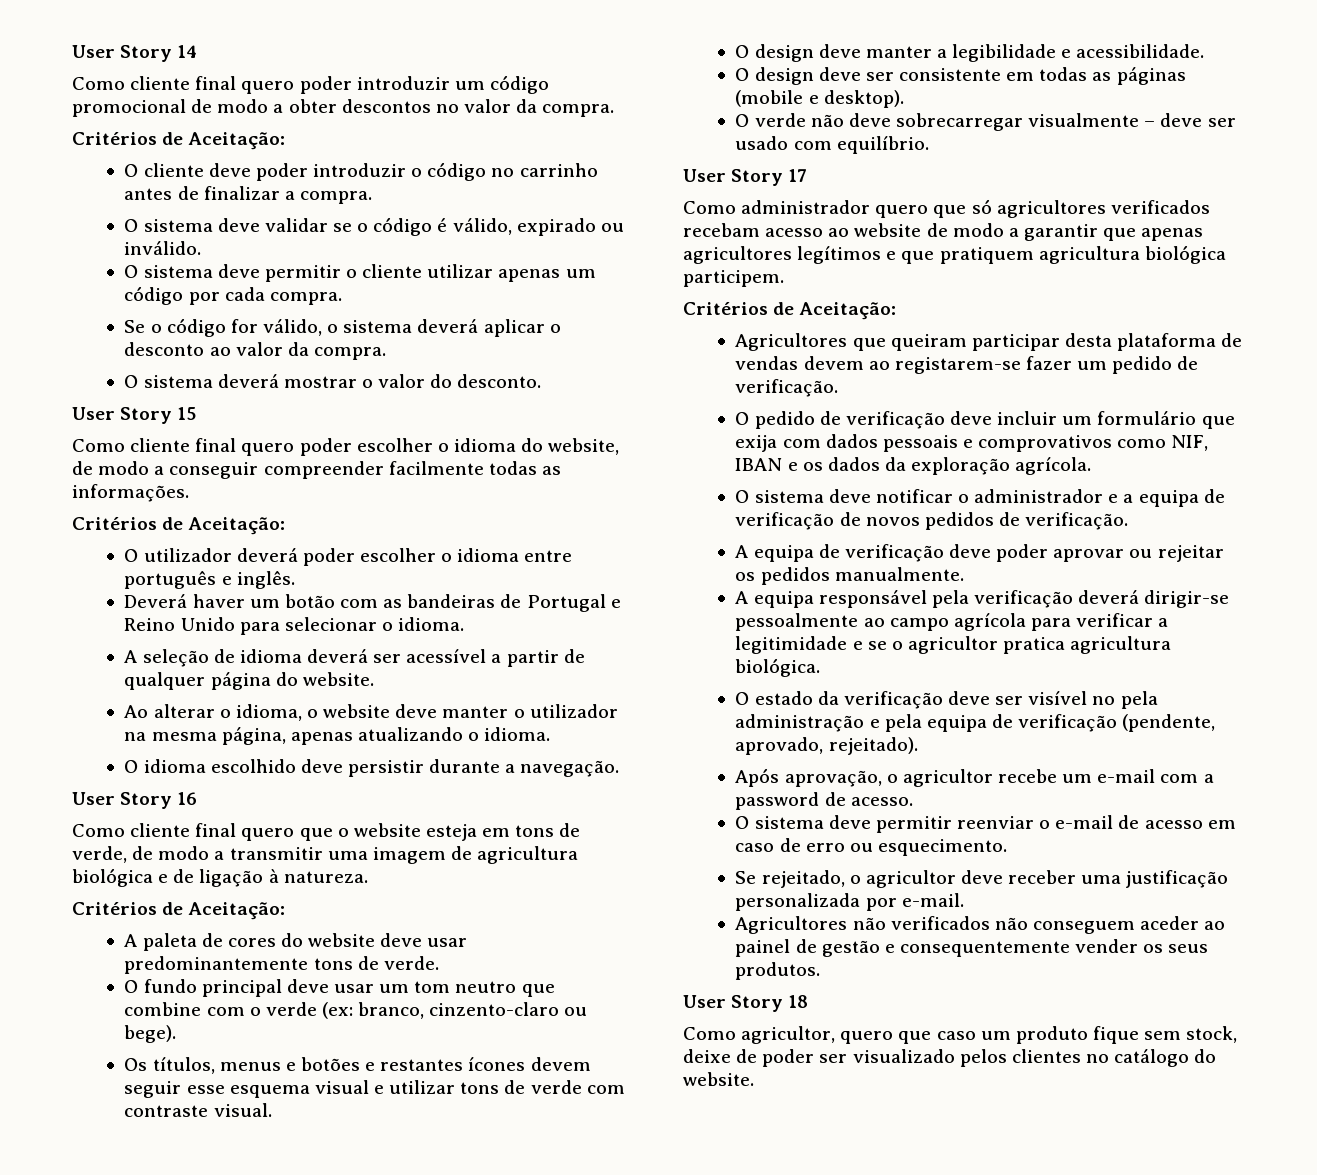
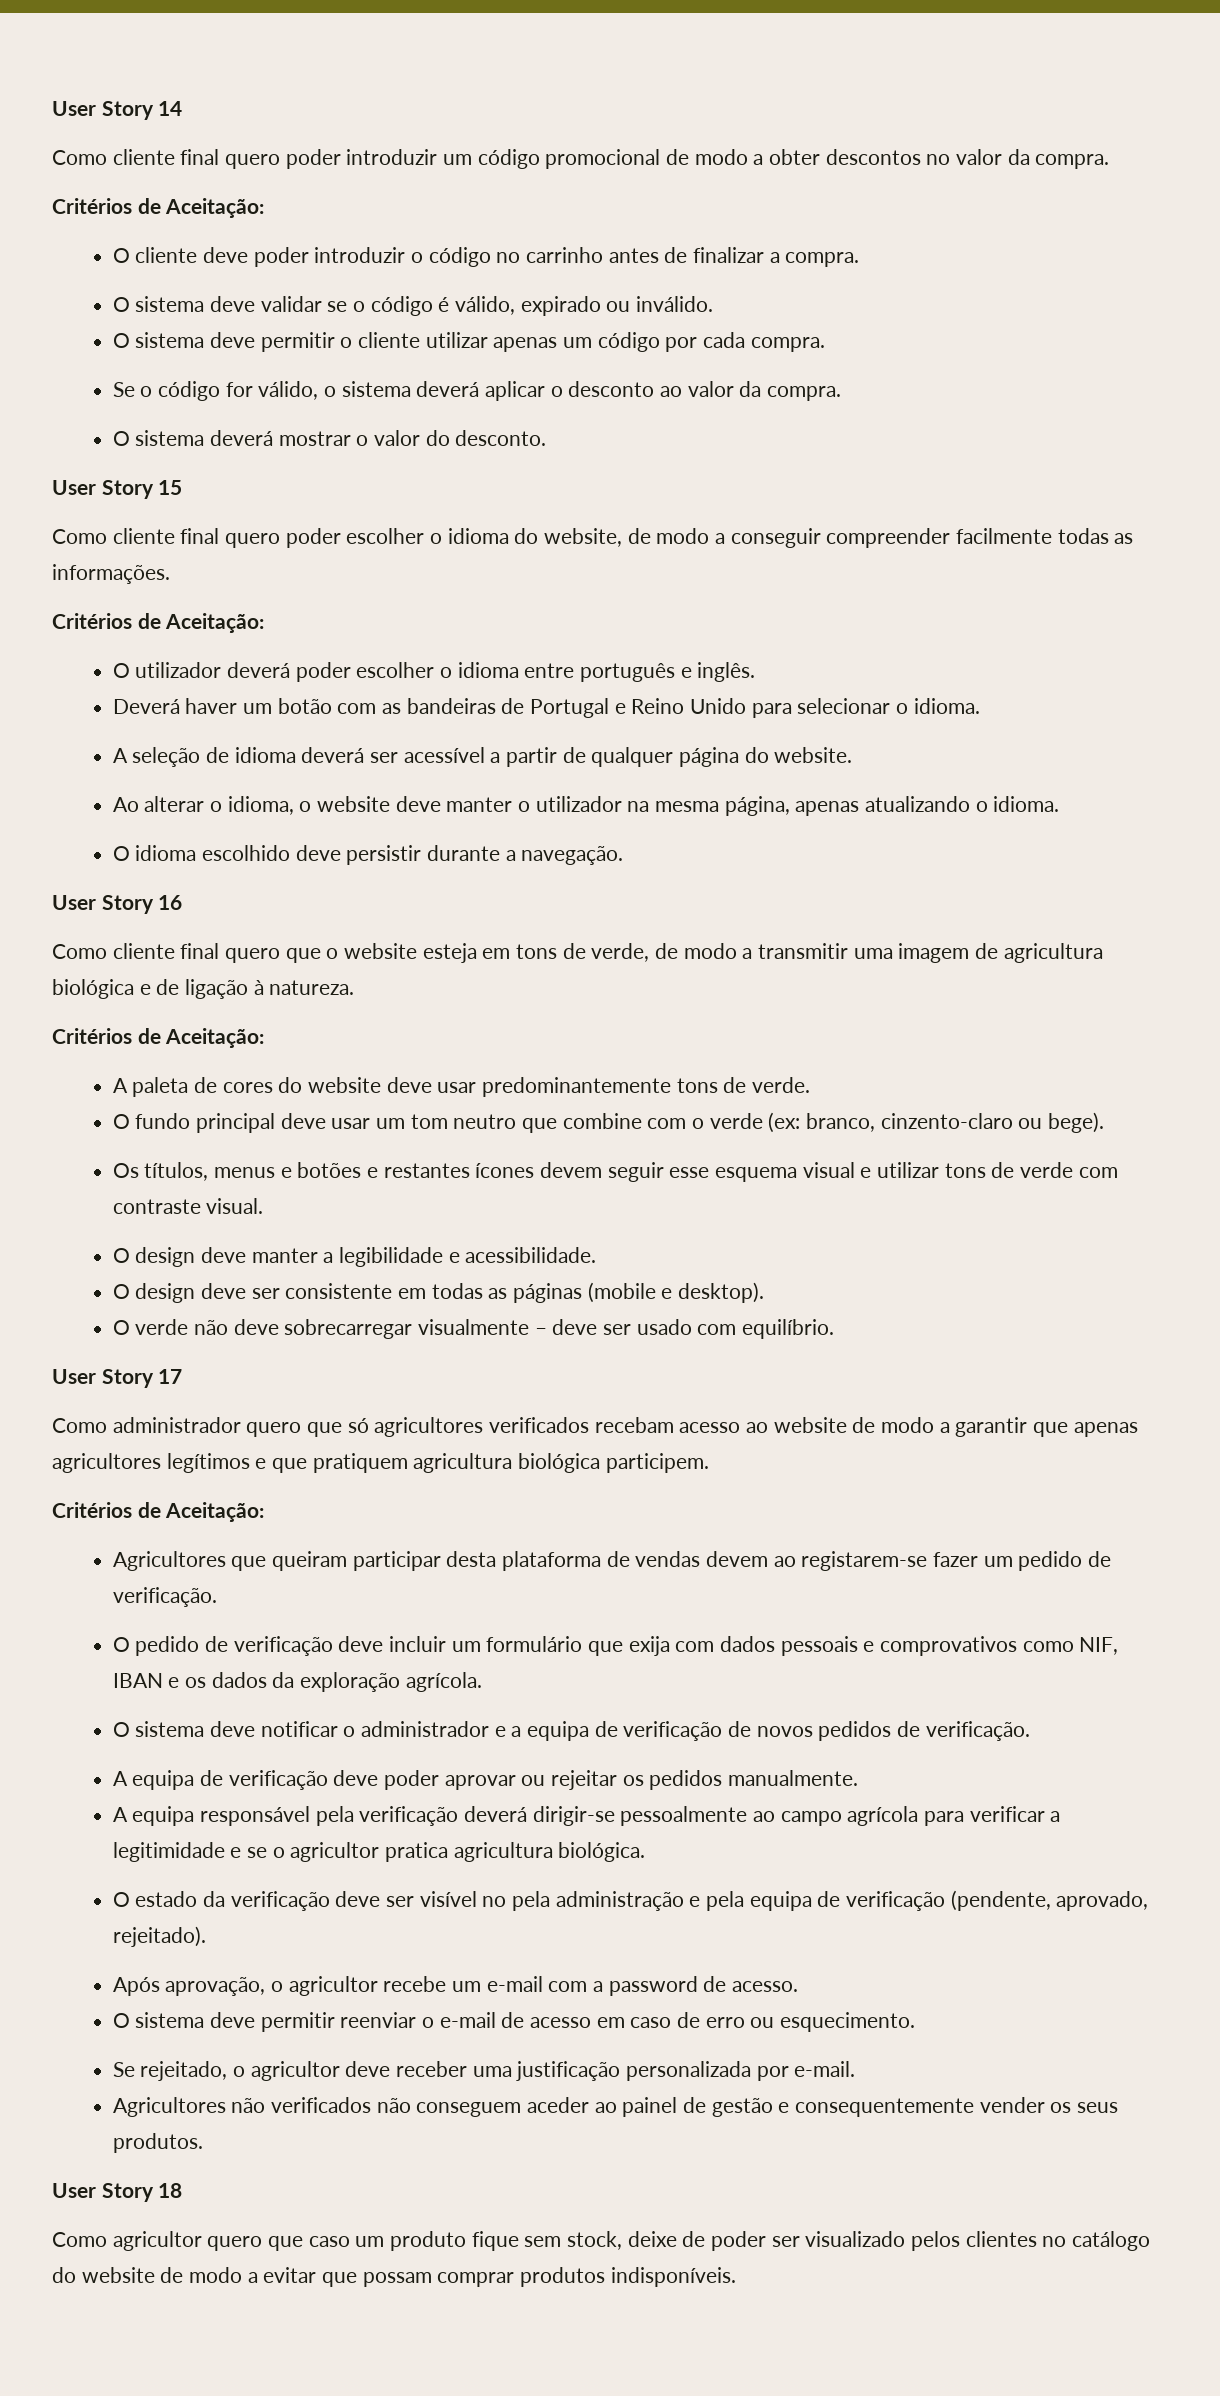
[741,1026,836,1044] agricultor, -> [112,2231,202,2251] agricultor
[683,1072,754,1086] website. -> [81,2267,736,2287] website de modo a evitar que possam comprar produtos indisponíveis.

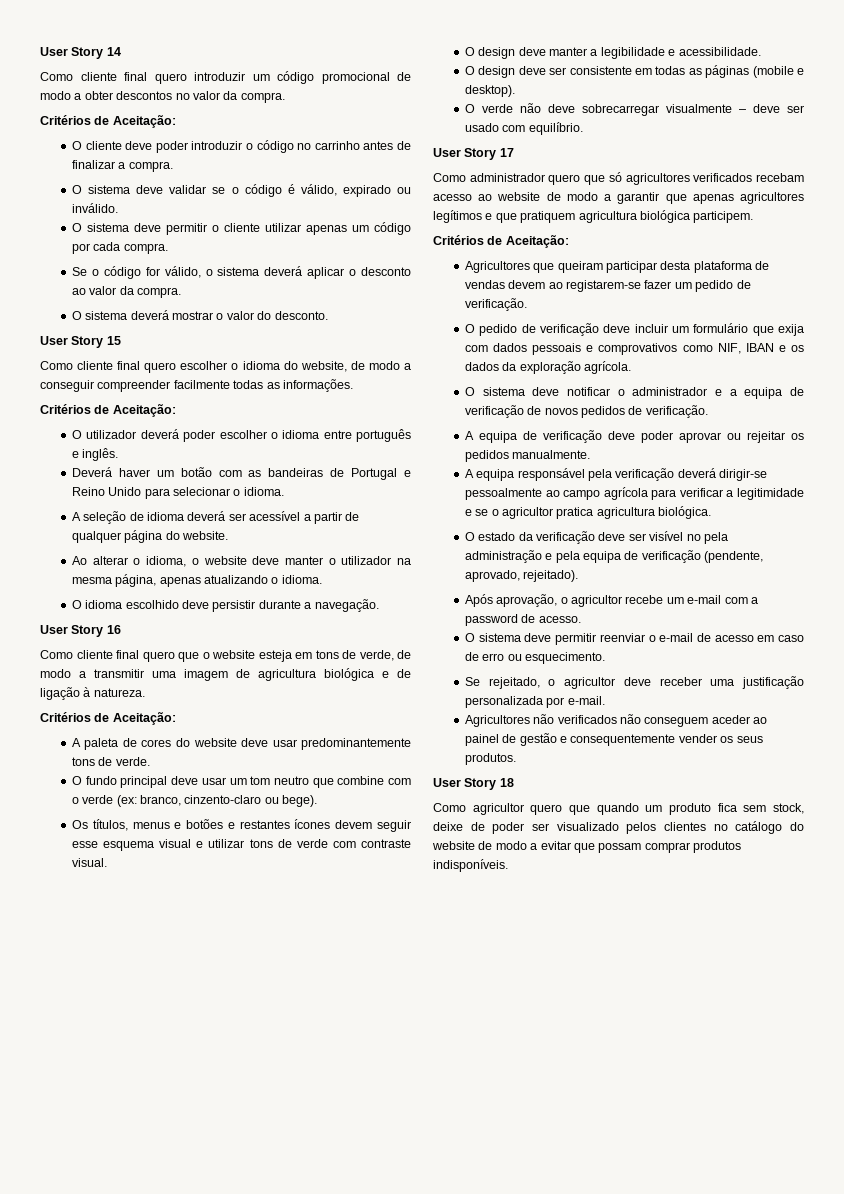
[285,149,341,169] poder -> (187, 78) none
[285,528,341,548] poder -> (177, 367) none
[308,2236,350,2247] caso -> [596,803,639,815] quando
[471,2231,519,2251] fique -> [717,803,737,812] fica

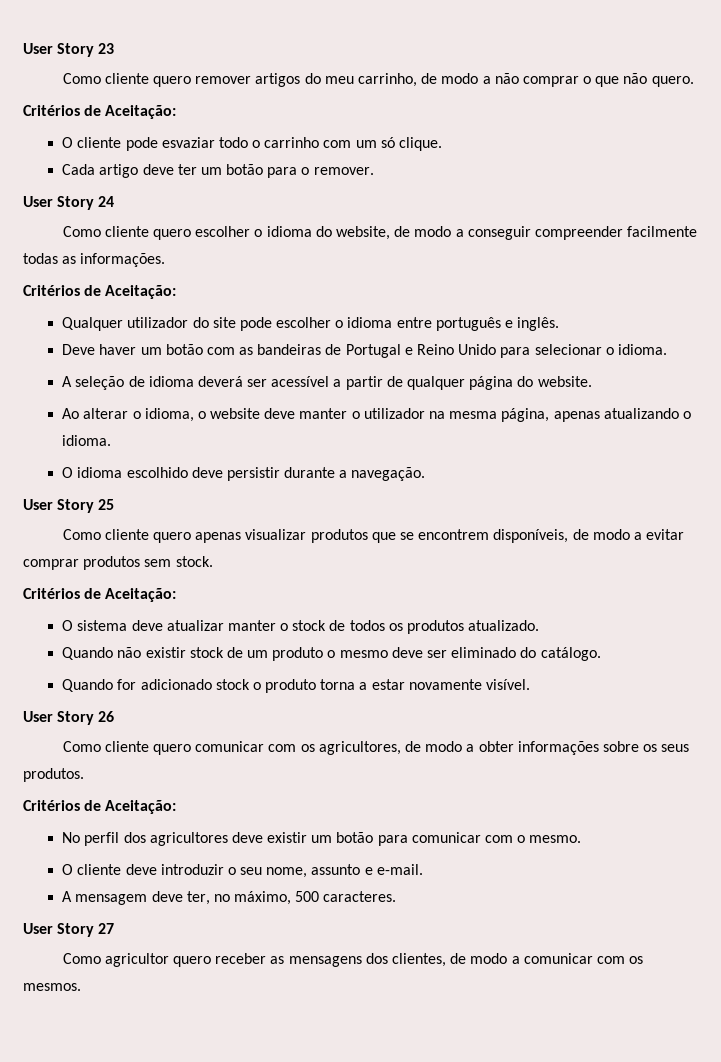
[40,47,121,59] [40,71,411,84] [40,91,285,103] User Story 14 // Como cliente final quero introduzir um código promocional de modo a obter descontos no valor da compra. -> [23,43,115,57] [62,73,694,87] User Story 23 // Como cliente quero remover artigos do meu carrinho, de modo a não comprar o que não quero.
[125,140,411,153] [71,160,173,172] [71,184,411,197] [71,203,118,213] [71,222,411,235] [71,242,168,254] [71,266,412,279] [71,286,182,298] [71,310,328,320] [40,336,121,348] [40,361,141,370] deve poder introduzir o código no carrinho antes de finalizar a compra. // O sistema deve validar se o código é válido, expirado ou inválido. // O sistema deve permitir o cliente utilizar apenas um código por cada compra. // Se o código for válido, o sistema deverá aplicar o desconto ao valor da compra. // O sistema deverá mostrar o valor do desconto. // User Story 15 // Como cliente final -> [125,137,442,151] [62,164,374,178] [23,196,115,210] [62,226,149,237] pode esvaziar todo o carrinho com um só clique. // Cada artigo deve ter um botão para o remover. // User Story 24 // Como cliente
[71,429,216,442] O utilizador deverá poder -> [62,317,272,331] Qualquer utilizador do site pode
[71,467,112,477] Deverá -> [62,344,96,355] Deve
[106,625,121,634] [40,650,411,662] [40,668,411,681] [40,687,145,700] [40,712,176,725] [71,738,412,750] [71,757,150,766] [71,776,412,788] [71,795,318,807] [71,819,411,832] [71,839,411,851] [71,858,107,867] [464,47,761,59] [464,65,804,78] [464,85,515,97] [464,103,804,116] [464,122,583,135] [433,148,514,160] [433,172,804,185] [433,192,804,204] [433,210,754,223] [433,235,569,248] [464,261,770,273] [464,280,751,292] [464,298,527,311] [464,323,804,336] [464,343,804,355] [464,361,632,374] [464,387,804,399] [464,405,708,418] [464,430,804,443] [464,450,591,462] [464,468,768,481] [464,487,804,500] [464,506,712,519] [464,531,728,544] [464,550,764,563] [464,570,579,582] [464,594,758,607] [464,614,581,626] [464,633,804,645] [464,652,606,664] [464,676,804,689] [464,696,605,708] [464,714,768,727] [464,733,763,746] [464,753,516,765] [433,778,514,790] 16 // Como cliente final quero que o website esteja em tons de verde, de modo a transmitir uma imagem de agricultura biológica e de ligação à natureza. // Critérios de Aceitação: // A paleta de cores do website deve usar predominantemente tons de verde. // O fundo principal deve usar um tom neutro que combine com o verde (ex: branco, cinzento-claro ou bege). // Os títulos, menus e botões e restantes ícones devem seguir esse esquema visual e utilizar tons de verde com contraste visual. // O design deve manter a legibilidade e acessibilidade. // O design deve ser consistente em todas as páginas (mobile e desktop). // O verde não deve sobrecarregar visualmente – deve ser usado com equilíbrio. // User Story 17 // Como administrador quero que só agricultores verificados recebam acesso ao website de modo a garantir que apenas agricultores legítimos e que pratiquem agricultura biológica participem. // Critérios de Aceitação: // Agricultores que queiram participar desta plataforma de vendas devem ao registarem-se fazer um pedido de verificação. // O pedido de verificação deve incluir um formulário que exija com dados pessoais e comprovativos como NIF, IBAN e os dados da exploração agrícola. // O sistema deve notificar o administrador e a equipa de verificação de novos pedidos de verificação. // A equipa de verificação deve poder aprovar ou rejeitar os pedidos manualmente. // A equipa responsável pela verificação deverá dirigir-se pessoalmente ao campo agrícola para verificar a legitimidade e se o agricultor pratica agricultura biológica. // O estado da verificação deve ser visível no pela administração e pela equipa de verificação (pendente, aprovado, rejeitado). // Após aprovação, o agricultor recebe um e-mail com a password de acesso. // O sistema deve permitir reenviar o e-mail de acesso em caso de erro ou esquecimento. // Se rejeitado, o agricultor deve receber uma justificação personalizada por e-mail. // Agricultores não verificados não conseguem aceder ao painel de gestão e consequentemente vender os seus produtos. // User Story 18 -> [98,499,115,510] [62,529,685,543] [23,556,213,570] [23,588,177,602] [62,620,540,634] [62,647,601,661] [62,679,530,693] [23,711,115,725] [62,741,690,755] [23,768,84,782] [23,800,177,814] [62,832,582,846] [62,864,423,878] [62,891,397,905] [23,923,115,937] 25 // Como cliente quero apenas visualizar produtos que se encontrem disponíveis, de modo a evitar comprar produtos sem stock. // Critérios de Aceitação: // O sistema deve atualizar manter o stock de todos os produtos atualizado. // Quando não existir stock de um produto o mesmo deve ser eliminado do catálogo. // Quando for adicionado stock o produto torna a estar novamente visível. // User Story 26 // Como cliente quero comunicar com os agricultores, de modo a obter informações sobre os seus produtos. // Critérios de Aceitação: // No perfil dos agricultores deve existir um botão para comunicar com o mesmo. // O cliente deve introduzir o seu nome, assunto e e-mail. // A mensagem deve ter, no máximo, 500 caracteres. // User Story 27
[569,803,804,815] [433,821,804,834] [432,841,741,853] [433,859,508,872] que quando um produto fica sem stock, deixe de poder ser visualizado pelos clientes no catálogo do website de modo a evitar que possam comprar produtos indisponíveis. -> [215,953,644,967] [23,983,81,991] receber as mensagens dos clientes, de modo a comunicar com os mesmos.

